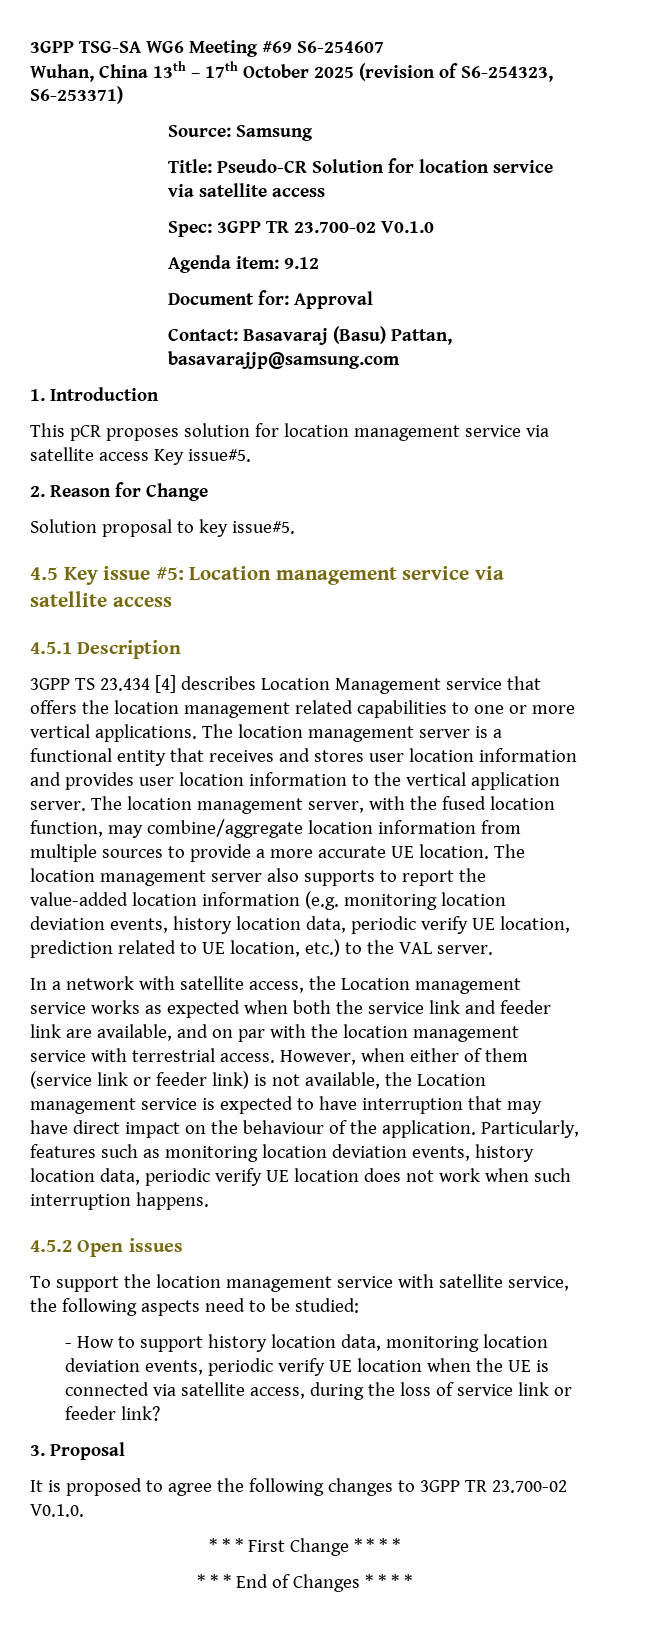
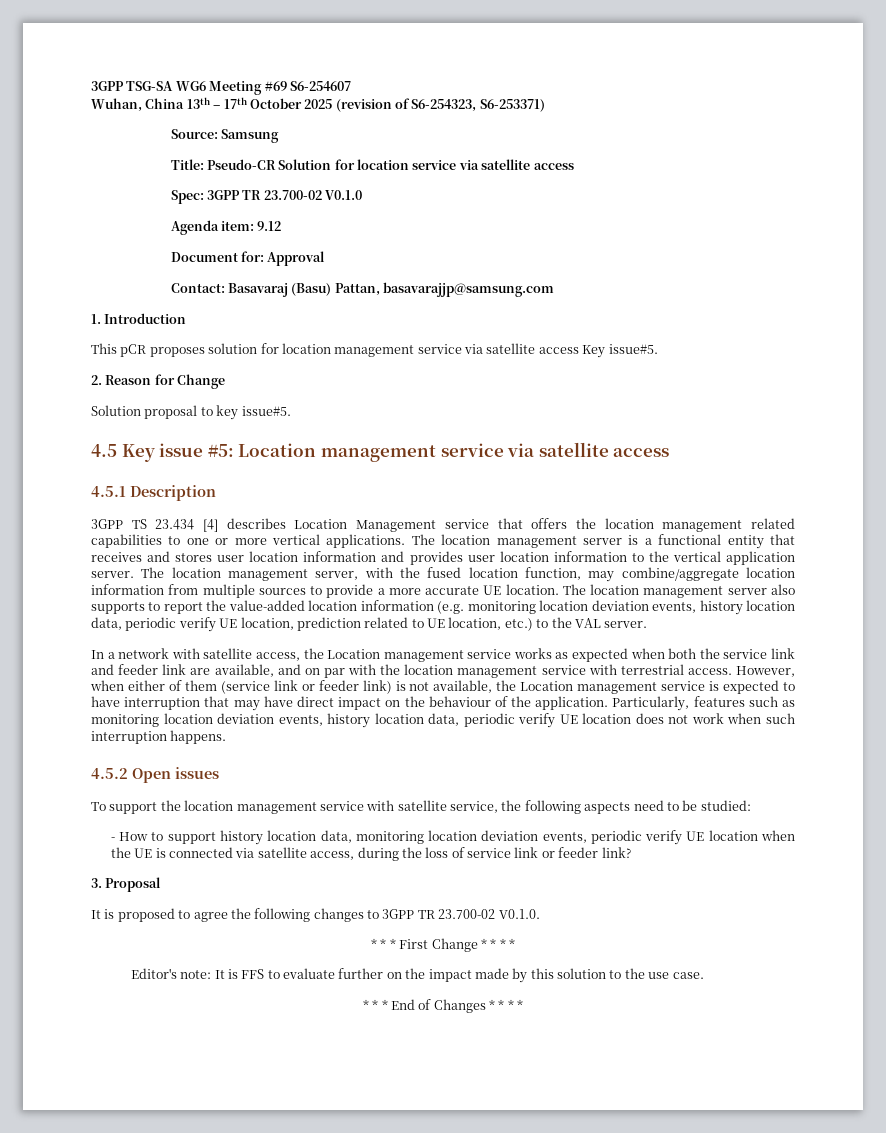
(401, 1545) none -> [130,968,704,983] // Editor's note: It is FFS to evaluate further on the impact made by this solution to the use case.

